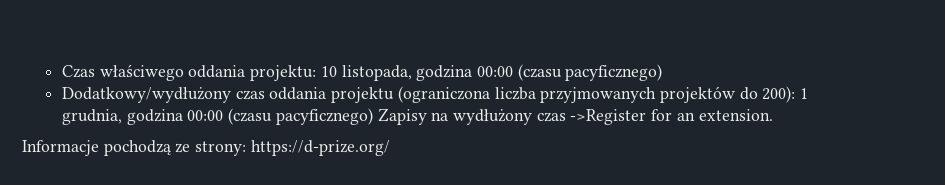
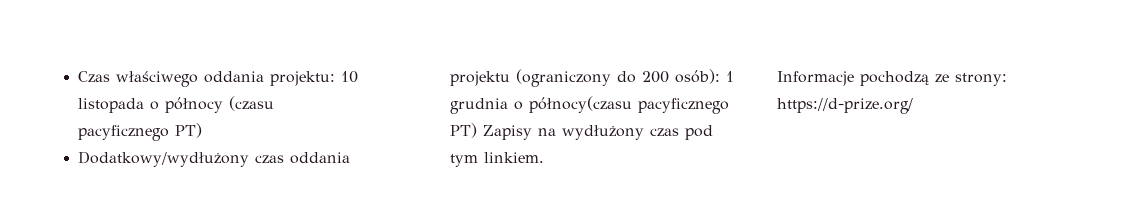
[341,64,663,81] [61,86,809,103] [61,108,773,125] listopada, godzina 00:00 (czasu pacyficznego) // Dodatkowy/wydłużony czas oddania projektu (ograniczona liczba przyjmowanych projektów do 200): 1 grudnia, godzina 00:00 (czasu pacyficznego) Zapisy na wydłużony czas ->Register for an extension. -> [77,96,274,113] [77,123,202,141] [77,151,350,167] [449,69,734,87] [449,96,729,114] [449,123,713,140] [449,152,544,167] listopada o północy (czasu pacyficznego PT) // Dodatkowy/wydłużony czas oddania projektu (ograniczony do 200 osób): 1 grudnia o północy(czasu pacyficznego PT) Zapisy na wydłużony czas pod tym linkiem.

